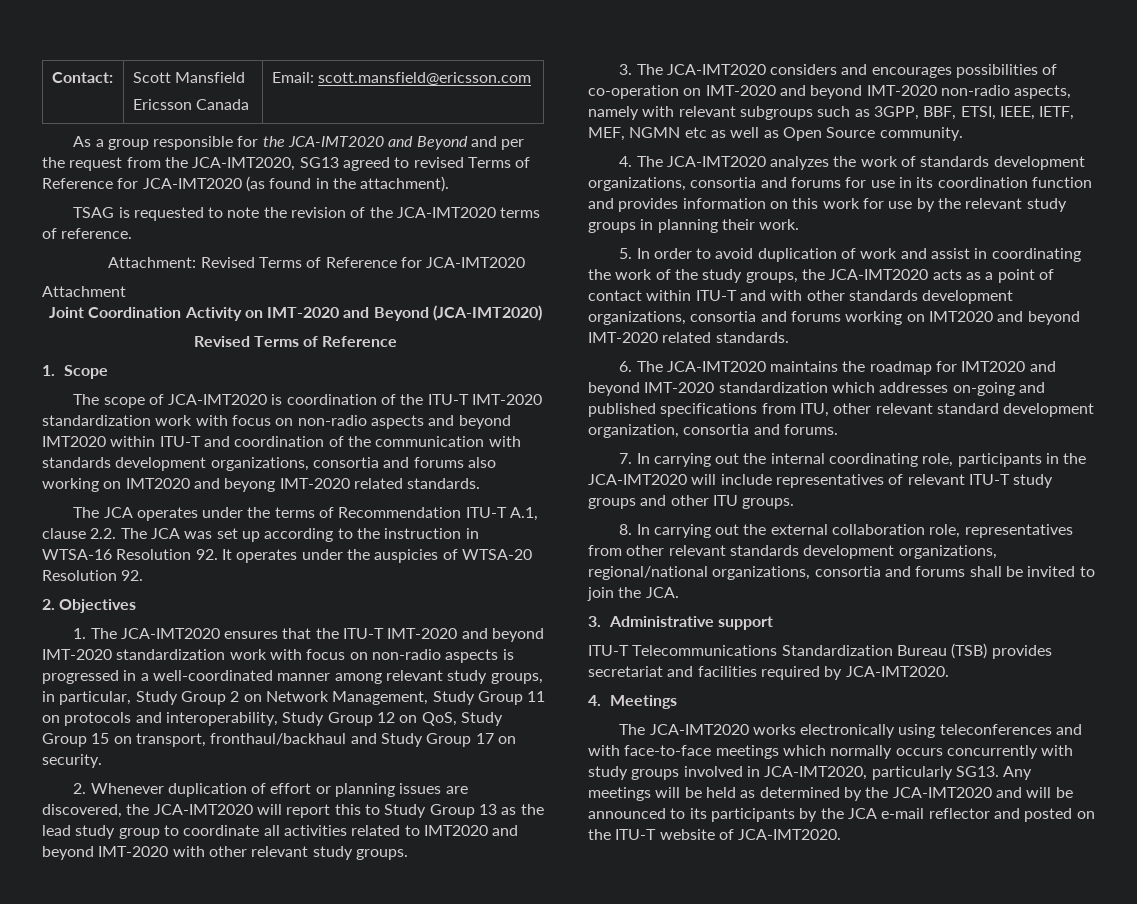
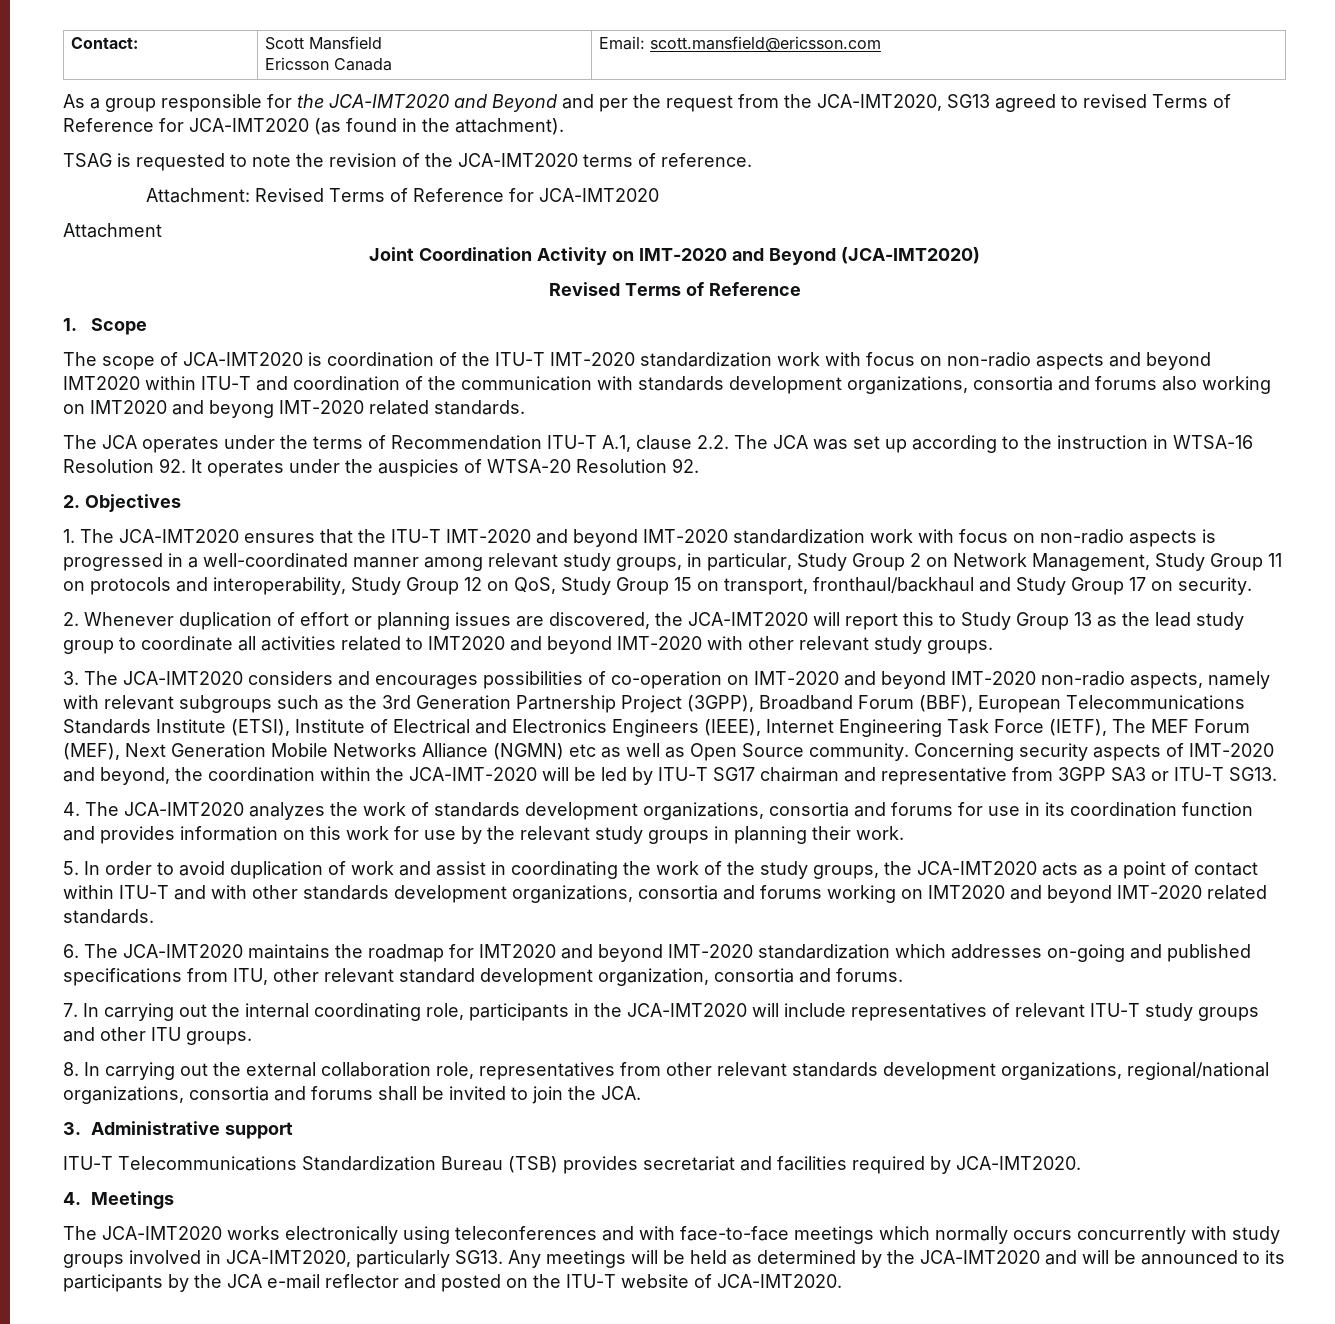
[873,106,1075,120] [588,127,681,141] 3GPP, BBF, ETSI, IEEE, IETF, MEF, NGMN -> [349,695,1245,713] [63,719,1250,737] [63,743,564,760] the 3rd Generation Partnership Project (3GPP), Broadband Forum (BBF), European Telecommunications Standards Institute (ETSI), Institute of Electrical and Electronics Engineers (IEEE), Internet Engineering Task Force (IETF), The MEF Forum (MEF), Next Generation Mobile Networks Alliance (NGMN)
(963, 134) none -> [914,743,1274,761] [63,767,1277,785] Concerning security aspects of IMT-2020 and beyond, the coordination within the JCA-IMT-2020 will be led by ITU-T SG17 chairman and representative from 3GPP SA3 or ITU-T SG13.

